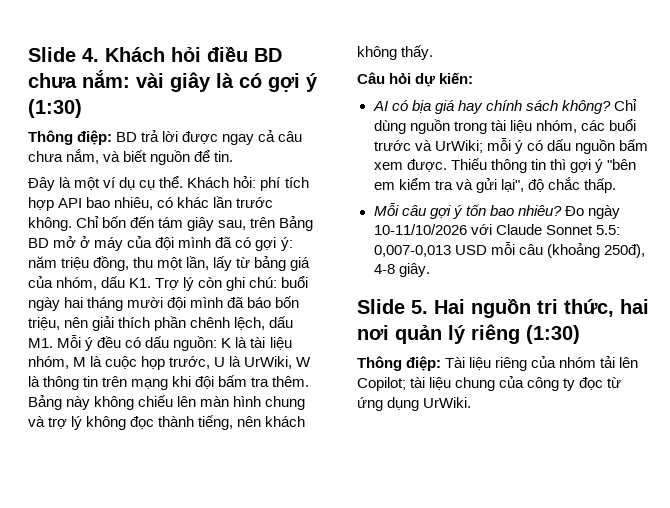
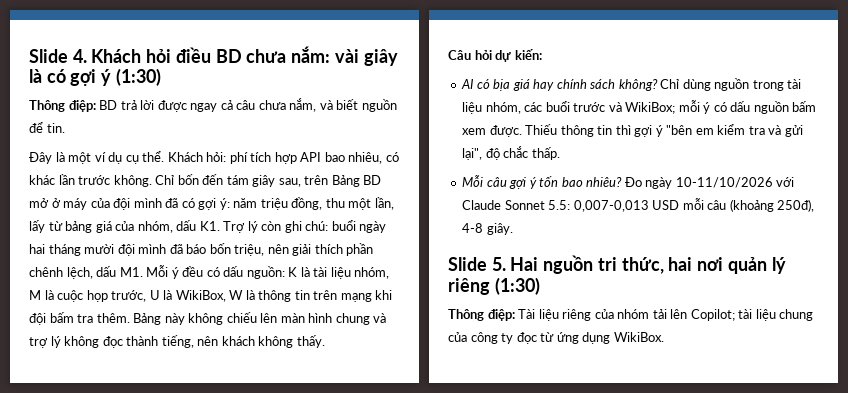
[244,356,293,369] UrWiki, -> [175,290,226,302] WikiBox,
[434,140,483,153] UrWiki; -> [625,102,676,114] WikiBox;
[423,397,472,408] UrWiki. -> [613,332,664,342] WikiBox.

